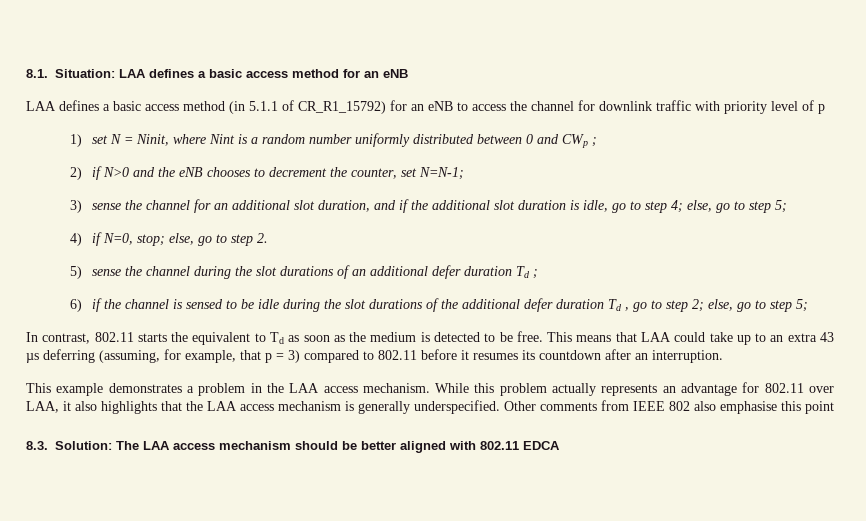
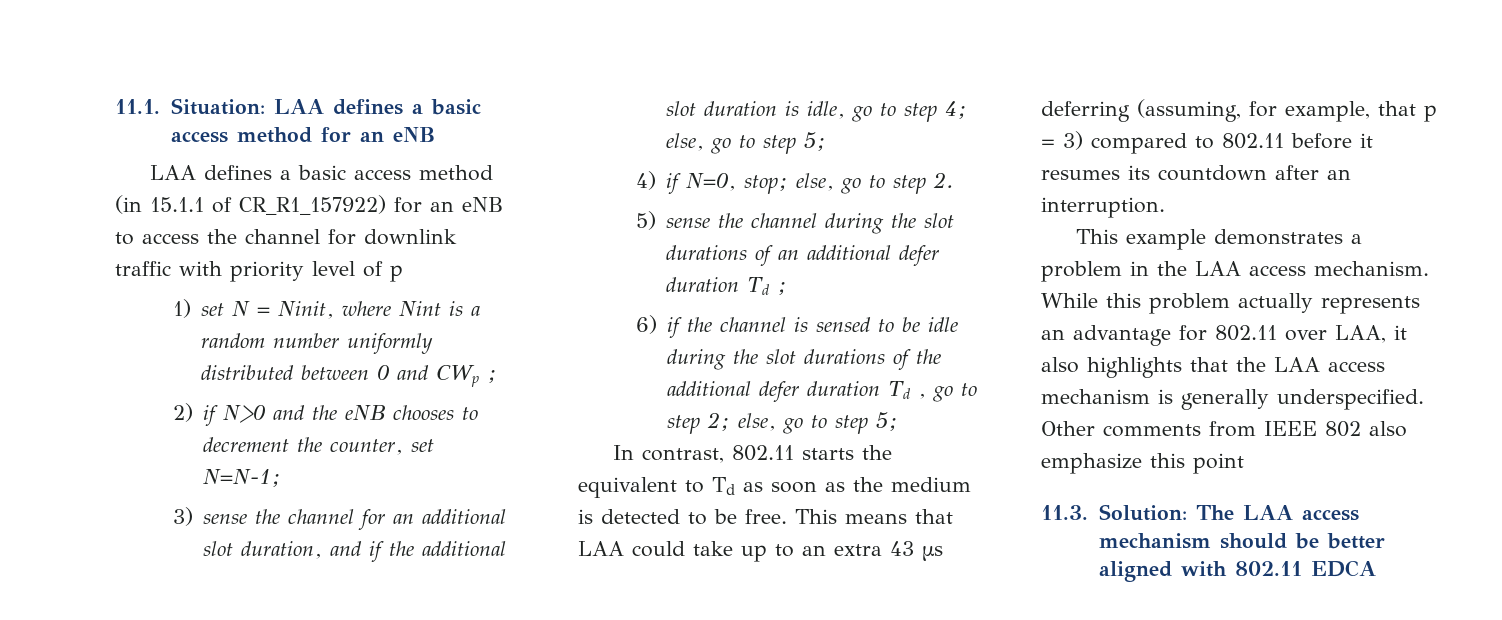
[26,69,48,78] 8.1. -> [115,99,160,114] 11.1.
[249,100,386,114] 5.1.1 of CR_R1_15792) -> [150,195,386,215] 15.1.1 of CR_R1_157922)
[720,401,777,414] emphasise -> [1041,453,1142,474] emphasize
[26,441,48,450] 8.3. -> [1041,505,1088,520] 11.3.

